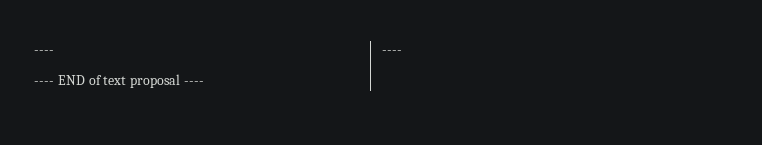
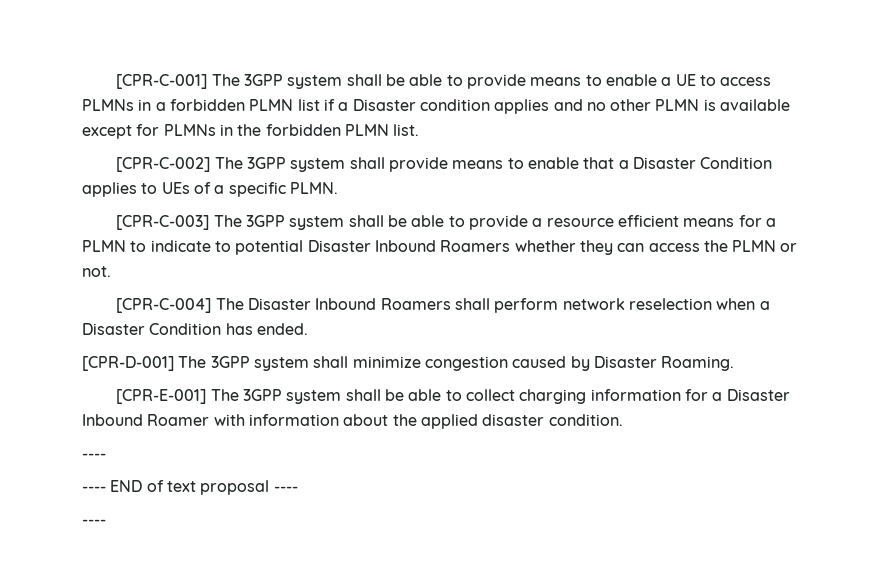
(34, 52) none -> [116,74,772,89] [82,99,791,114] [82,124,420,139] [116,157,773,172] [82,182,338,197] [116,215,776,230] [82,240,798,255] [82,266,111,277] [116,298,770,313] [82,323,308,335] [82,356,735,371] [116,389,790,404] [82,414,623,429] [CPR-C-001] The 3GPP system shall be able to provide means to enable a UE to access PLMNs in a forbidden PLMN list if a Disaster condition applies and no other PLMN is available except for PLMNs in the forbidden PLMN list. // [CPR-C-002] The 3GPP system shall provide means to enable that a Disaster Condition applies to UEs of a specific PLMN. // [CPR-C-003] The 3GPP system shall be able to provide a resource efficient means for a PLMN to indicate to potential Disaster Inbound Roamers whether they can access the PLMN or not. // [CPR-C-004] The Disaster Inbound Roamers shall perform network reselection when a Disaster Condition has ended. // [CPR-D-001] The 3GPP system shall minimize congestion caused by Disaster Roaming. // [CPR-E-001] The 3GPP system shall be able to collect charging information for a Disaster Inbound Roamer with information about the applied disaster condition. //

